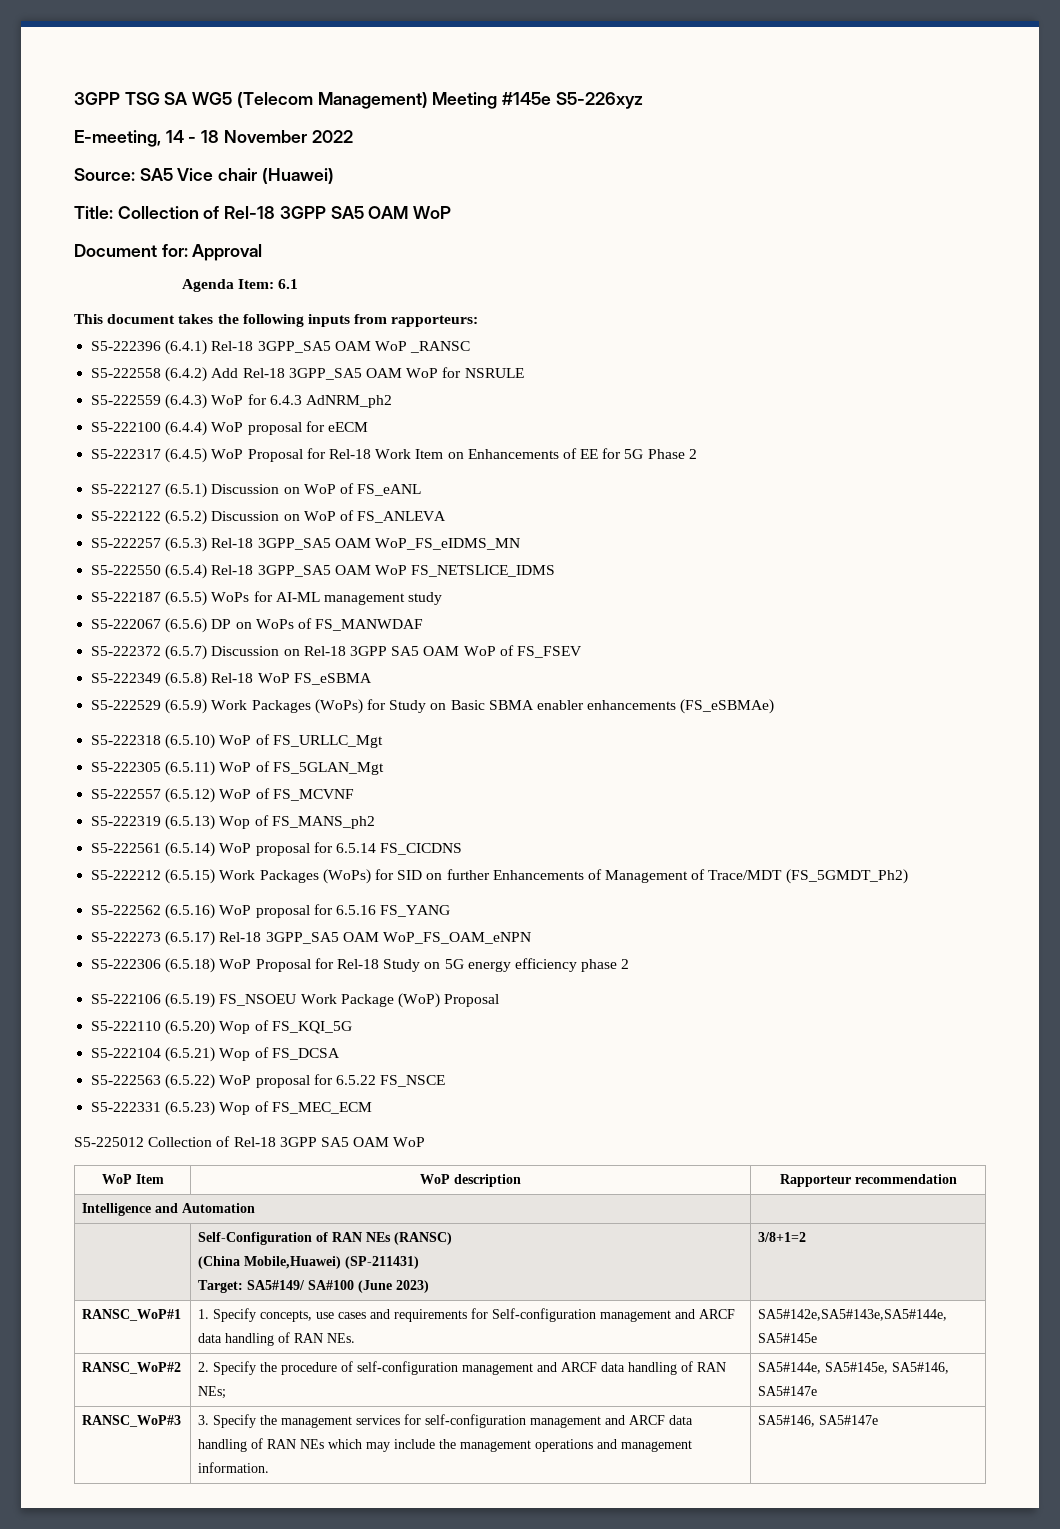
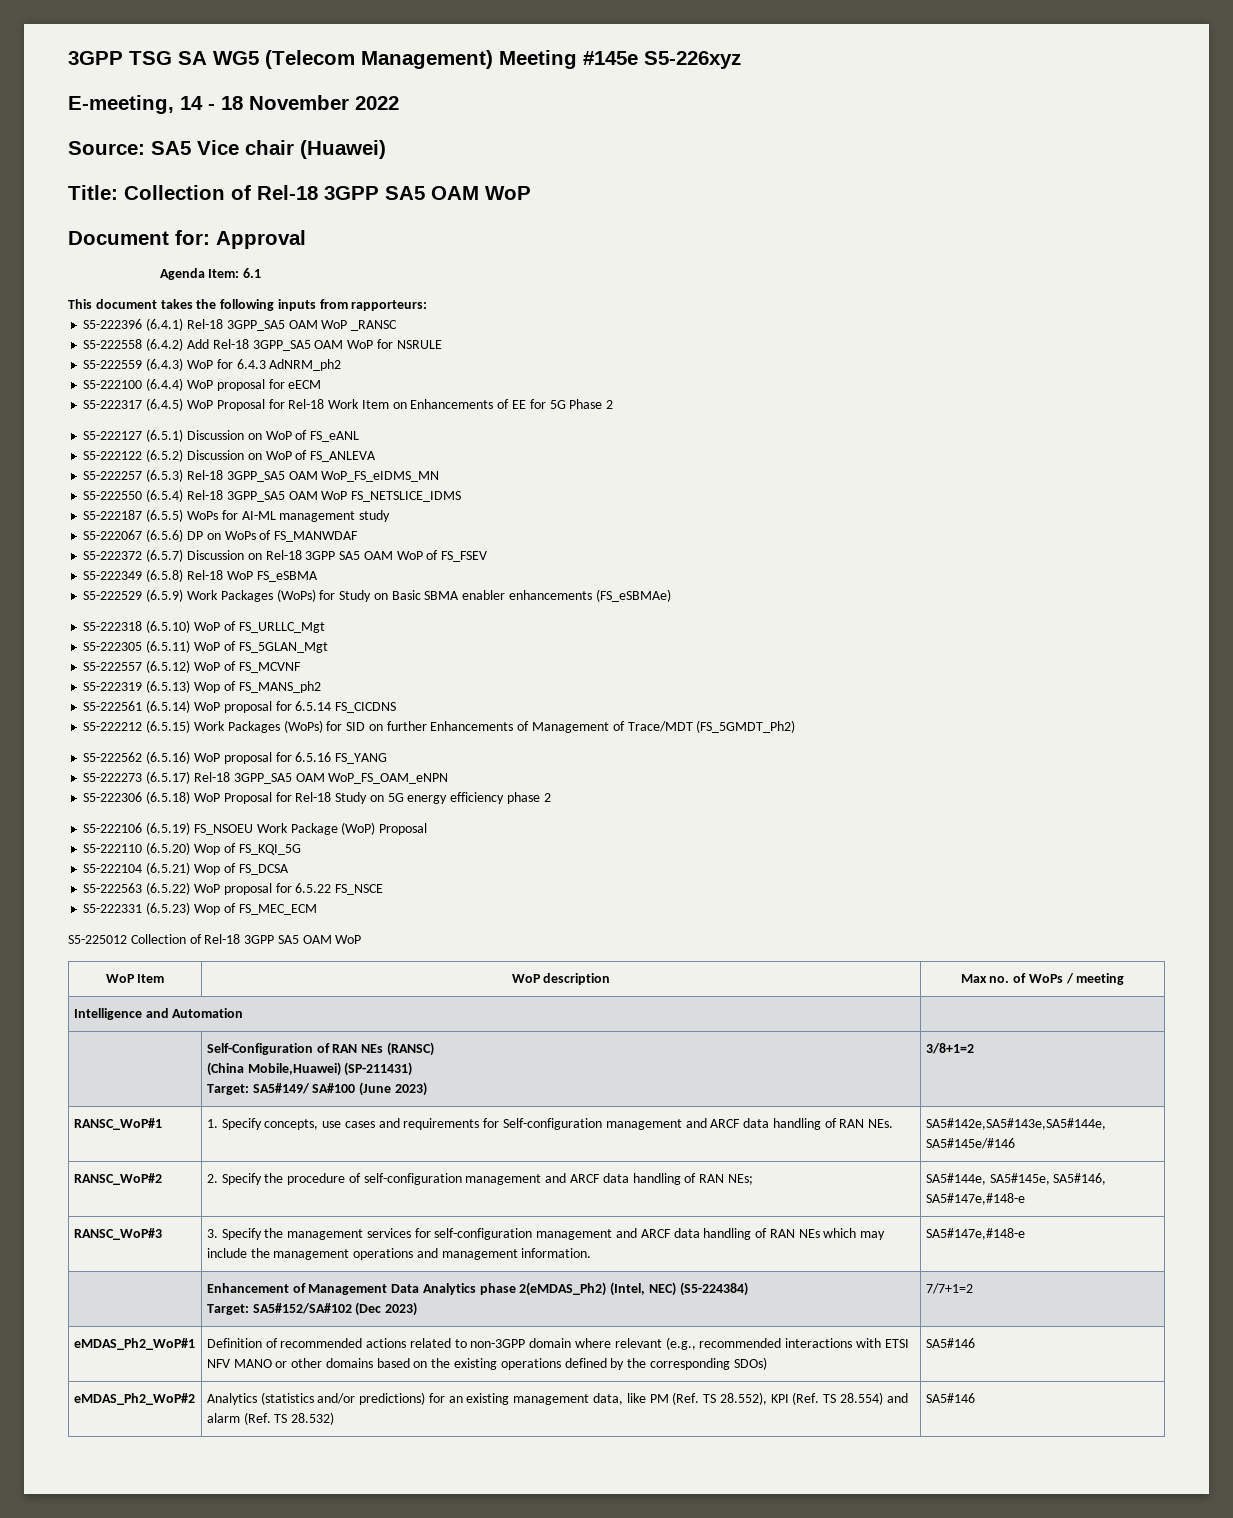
[779,1174,957,1187] Rapporteur recommendation -> [960,973,1125,985] Max no. of WoPs / meeting
[758,1333,818,1343] SA5#145e -> [925,1138,1015,1149] SA5#145e/#146
[758,1386,818,1396] SA5#147e -> [925,1193,1025,1205] SA5#147e,#148-e
[758,1415,879,1427] SA5#146, SA5#147e -> [925,1228,1025,1240] [206,1282,748,1296] [206,1302,418,1316] [925,1283,973,1294] [73,1338,195,1350] [206,1337,909,1350] [206,1357,767,1370] [925,1338,975,1348] [73,1393,195,1405] [206,1392,908,1405] [206,1412,335,1425] [925,1393,975,1403] SA5#147e,#148-e // | Enhancement of Management Data Analytics phase 2(eMDAS_Ph2) (Intel, NEC) (S5-224384) // Target: SA5#152/SA#102 (Dec 2023) | 7/7+1=2 // eMDAS_Ph2_WoP#1 | Definition of recommended actions related to non-3GPP domain where relevant (e.g., recommended interactions with ETSI NFV MANO or other domains based on the existing operations defined by the corresponding SDOs) | SA5#146 // eMDAS_Ph2_WoP#2 | Analytics (statistics and/or predictions) for an existing management data, like PM (Ref. TS 28.552), KPI (Ref. TS 28.554) and alarm (Ref. TS 28.532) | SA5#146

